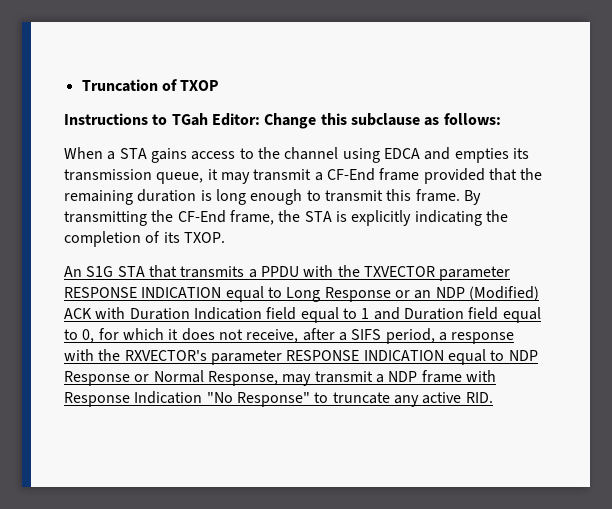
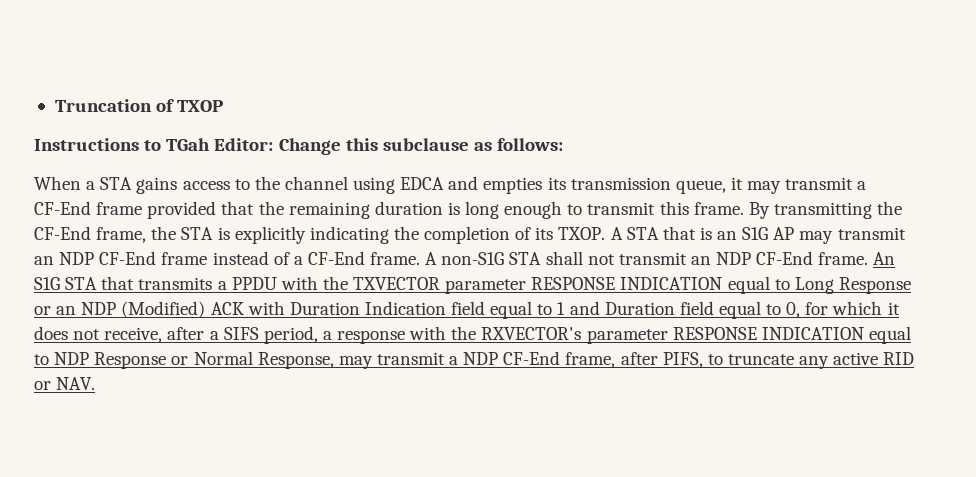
(225, 237) // -> [610,226,906,244] [34,251,869,265] A STA that is an S1G AP may transmit an NDP CF-End frame instead of a CF-End frame. A non-S1G STA shall not transmit an NDP CF-End frame.
[421,370,496,383] [64,391,310,407] frame with Response Indication "No Response" -> [503,351,703,368] CF-End frame, after PIFS,
[465,392,493,403] RID. -> [883,352,915,365] [34,377,96,390] RID or NAV.

